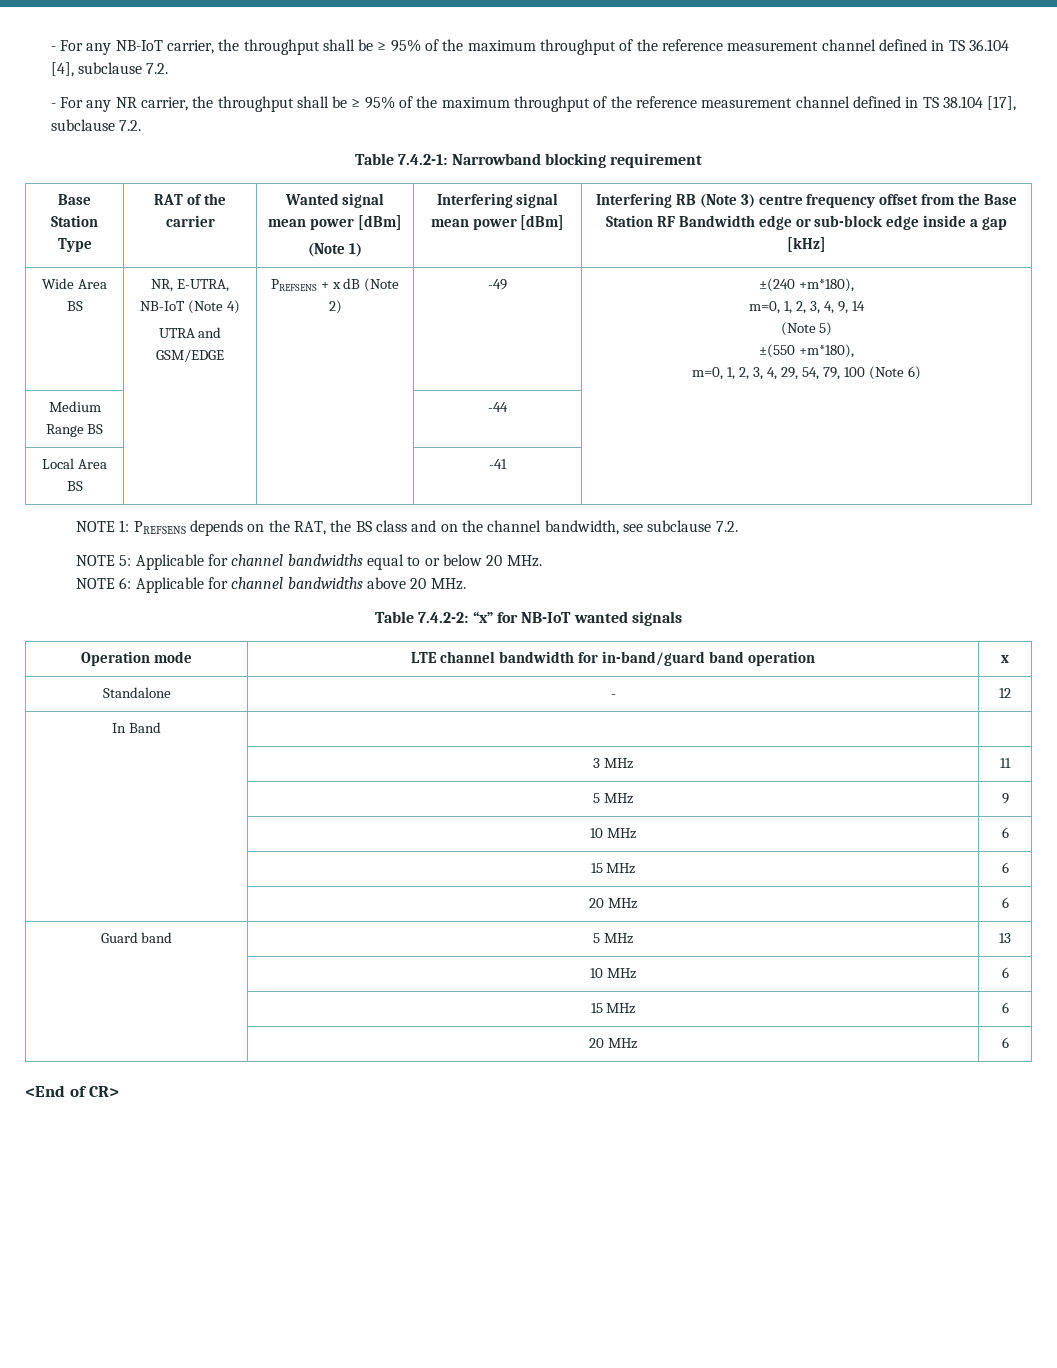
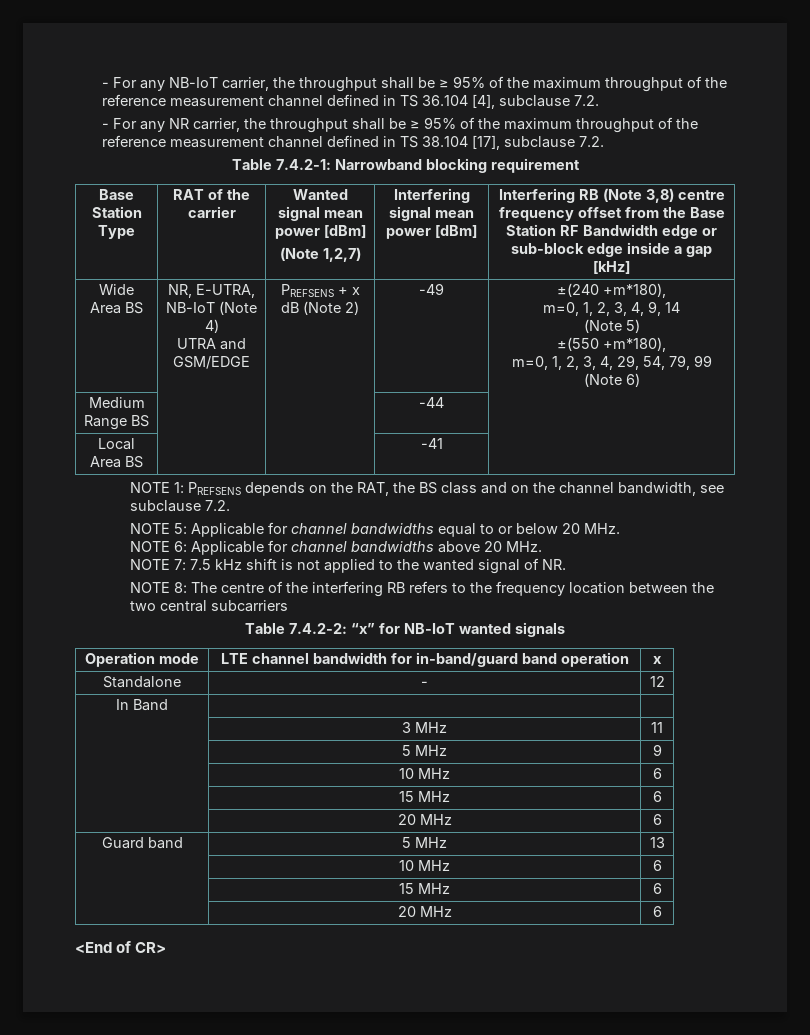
[348,243,362,257] 1) -> [322,247,361,262] 1,2,7)
[740,194,755,208] 3) -> [645,188,674,203] 3,8)
[843,367,865,377] 100 -> [693,355,712,367] 99
(466, 584) none -> [129,558,566,574] [129,581,714,597] [129,600,288,612] // NOTE 7: 7.5 kHz shift is not applied to the wanted signal of NR. // NOTE 8: The centre of the interfering RB refers to the frequency location between the two central subcarriers

